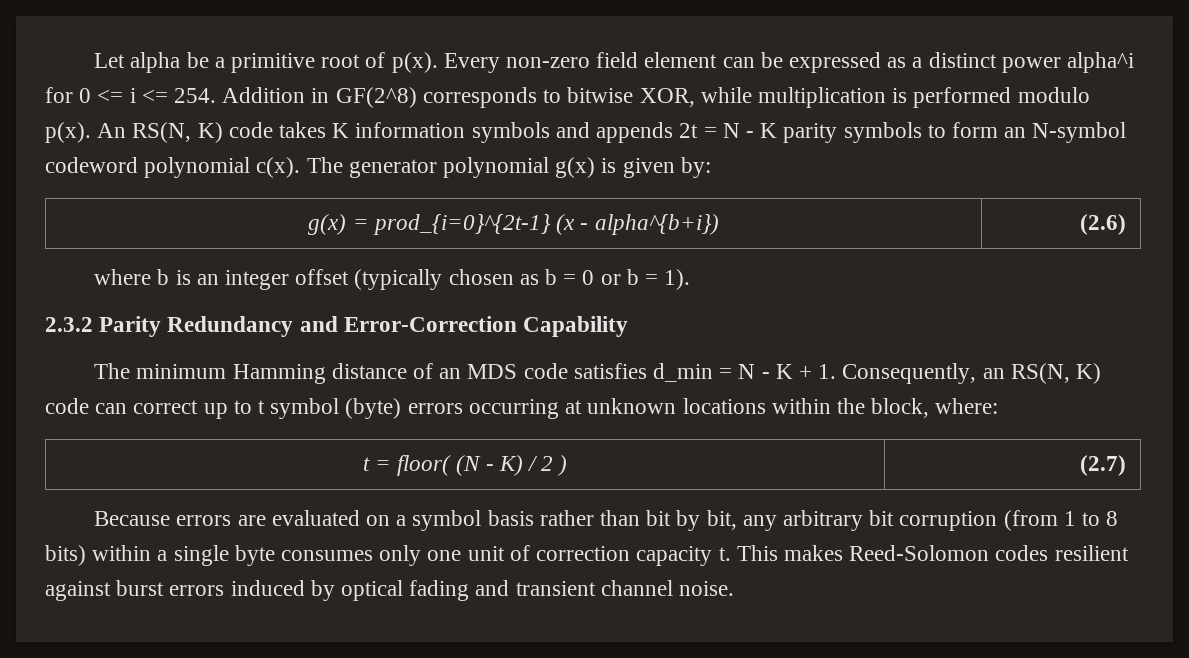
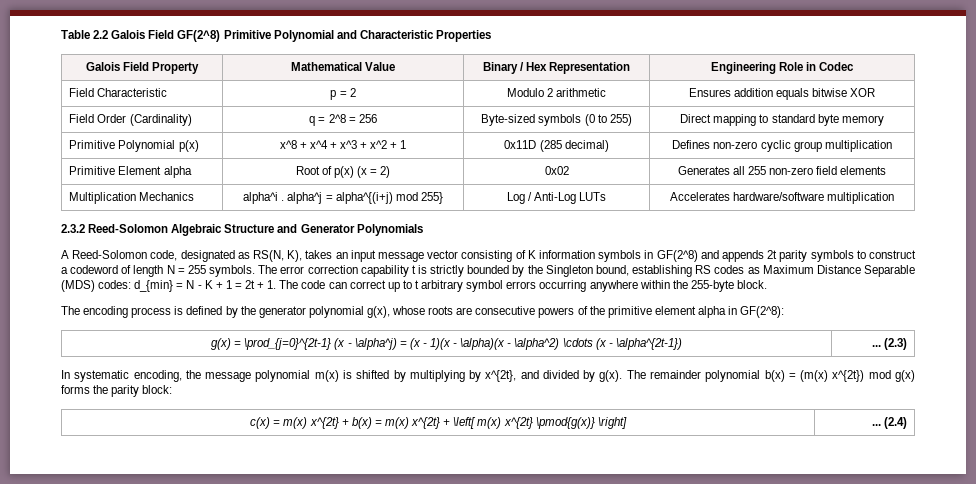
[94,52,1135,73] [45,87,1090,108] [45,122,327,143] Let alpha be a primitive root of p(x). Every non-zero field element can be expressed as a distinct power alpha^i for 0 <= i <= 254. Addition in GF(2^8) corresponds to bitwise XOR, while multiplication is performed modulo p(x). An RS(N, K) code takes -> [61,30,491,42] [85,62,200,74] [290,62,396,71] [482,62,631,74] [710,62,855,74] [69,88,168,97] [330,88,356,100] [506,88,607,97] [688,88,876,100] [69,114,192,126] [309,114,377,126] [481,114,632,126] [680,114,884,126] [69,140,199,152] [279,140,407,149] [504,140,609,152] [672,140,892,152] [69,166,192,178] [295,166,391,178] [544,166,569,175] [677,166,887,175] [69,192,195,204] [243,192,443,204] [506,192,607,204] [669,192,895,204] [61,224,423,236] [61,250,526,262] Table 2.2 Galois Field GF(2^8) Primitive Polynomial and Characteristic Properties // Galois Field Property | Mathematical Value | Binary / Hex Representation | Engineering Role in Codec // Field Characteristic | p = 2 | Modulo 2 arithmetic | Ensures addition equals bitwise XOR // Field Order (Cardinality) | q = 2^8 = 256 | Byte-sized symbols (0 to 255) | Direct mapping to standard byte memory // Primitive Polynomial p(x) | x^8 + x^4 + x^3 + x^2 + 1 | 0x11D (285 decimal) | Defines non-zero cyclic group multiplication // Primitive Element alpha | Root of p(x) (x = 2) | 0x02 | Generates all 255 non-zero field elements // Multiplication Mechanics | alpha^i . alpha^j = alpha^{(i+j) mod 255} | Log / Anti-Log LUTs | Accelerates hardware/software multiplication // 2.3.2 Reed-Solomon Algebraic Structure and Generator Polynomials // A Reed-Solomon code, designated as RS(N, K), takes an input message vector consisting of
(550, 132) none -> [644,250,698,262] in GF(2^8)
[703,122,1127,143] [45,157,711,178] [308,214,719,235] [1080,214,1127,235] [94,269,691,290] [45,316,629,337] [94,363,714,384] = N - K parity symbols to form an N-symbol codeword polynomial c(x). The generator polynomial g(x) is given by: // g(x) = prod_{i=0}^{2t-1} (x - alpha^{b+i}) | (2.6) // where b is an integer offset (typically chosen as b = 0 or b = 1). // 2.3.2 Parity Redundancy and Error-Correction Capability // The minimum Hamming distance of an MDS code satisfies d_min -> [779,250,917,262] [61,265,916,277] [61,280,174,292] parity symbols to construct a codeword of length N = 255 symbols. The error correction capability t is strictly bounded by the Singleton bound, establishing RS codes as Maximum Distance Separable (MDS) codes: d_{min}
[818,363,1102,384] 1. Consequently, an RS(N, K) -> [225,280,299,289] 1 = 2t + 1. The
[270,398,999,419] [362,455,568,476] [1080,455,1127,476] [94,510,1119,531] [45,545,1129,566] [45,580,735,601] symbol (byte) errors occurring at unknown locations within the block, where: // t = floor( (N - K) / 2 ) | (2.7) // Because errors are evaluated on a symbol basis rather than bit by bit, any arbitrary bit corruption (from 1 to 8 bits) within a single byte consumes only one unit of correction capacity t. This makes Reed-Solomon codes resilient against burst errors induced by optical fading and transient channel noise. -> [421,280,767,292] [61,306,785,318] [211,338,682,350] [871,338,907,350] [61,370,915,382] [61,385,173,397] [250,417,627,429] [871,417,907,429] arbitrary symbol errors occurring anywhere within the 255-byte block. // The encoding process is defined by the generator polynomial g(x), whose roots are consecutive powers of the primitive element alpha in GF(2^8): // g(x) = \prod_{j=0}^{2t-1} (x - \alpha^j) = (x - 1)(x - \alpha)(x - \alpha^2) \cdots (x - \alpha^{2t-1}) | ... (2.3) // In systematic encoding, the message polynomial m(x) is shifted by multiplying by x^{2t}, and divided by g(x). The remainder polynomial b(x) = (m(x) x^{2t}) mod g(x) forms the parity block: // c(x) = m(x) x^{2t} + b(x) = m(x) x^{2t} + \left[ m(x) x^{2t} \pmod{g(x)} \right] | ... (2.4)

